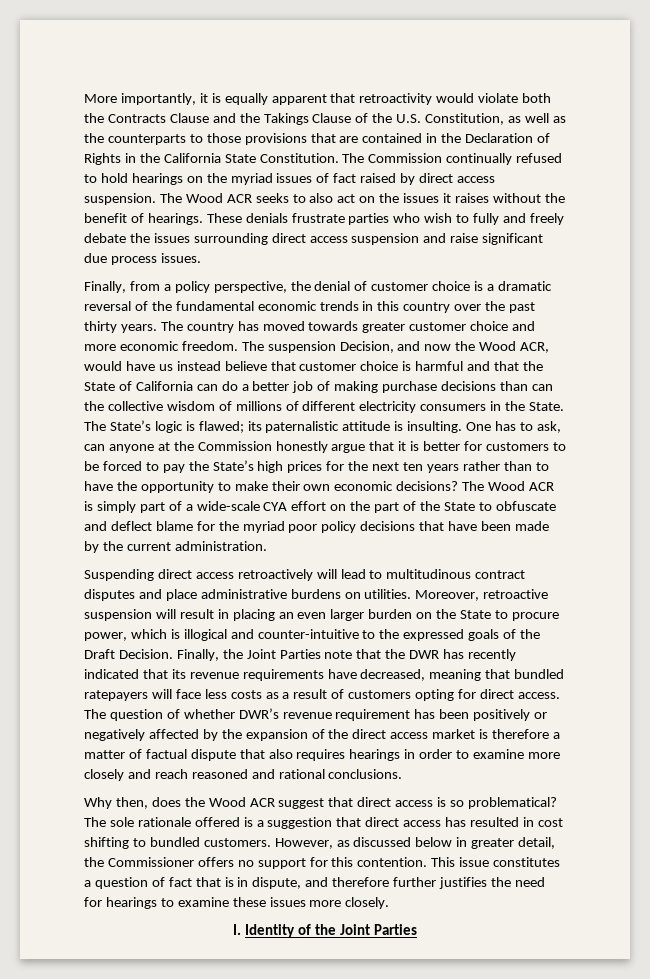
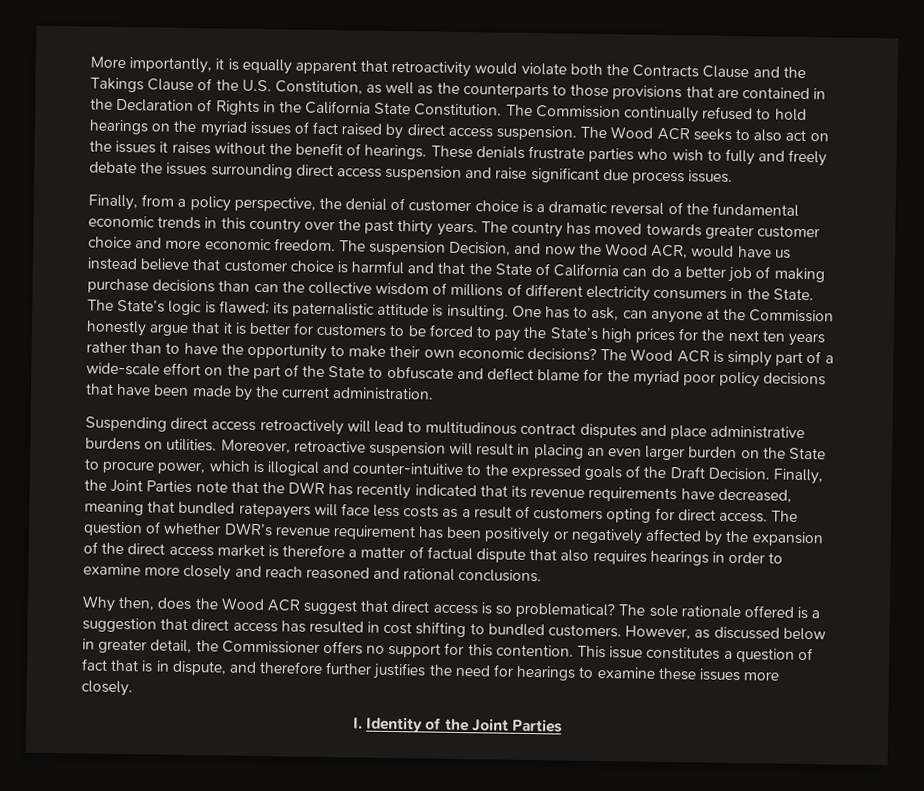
[263,502,288,511] CYA -> (160, 369) none

